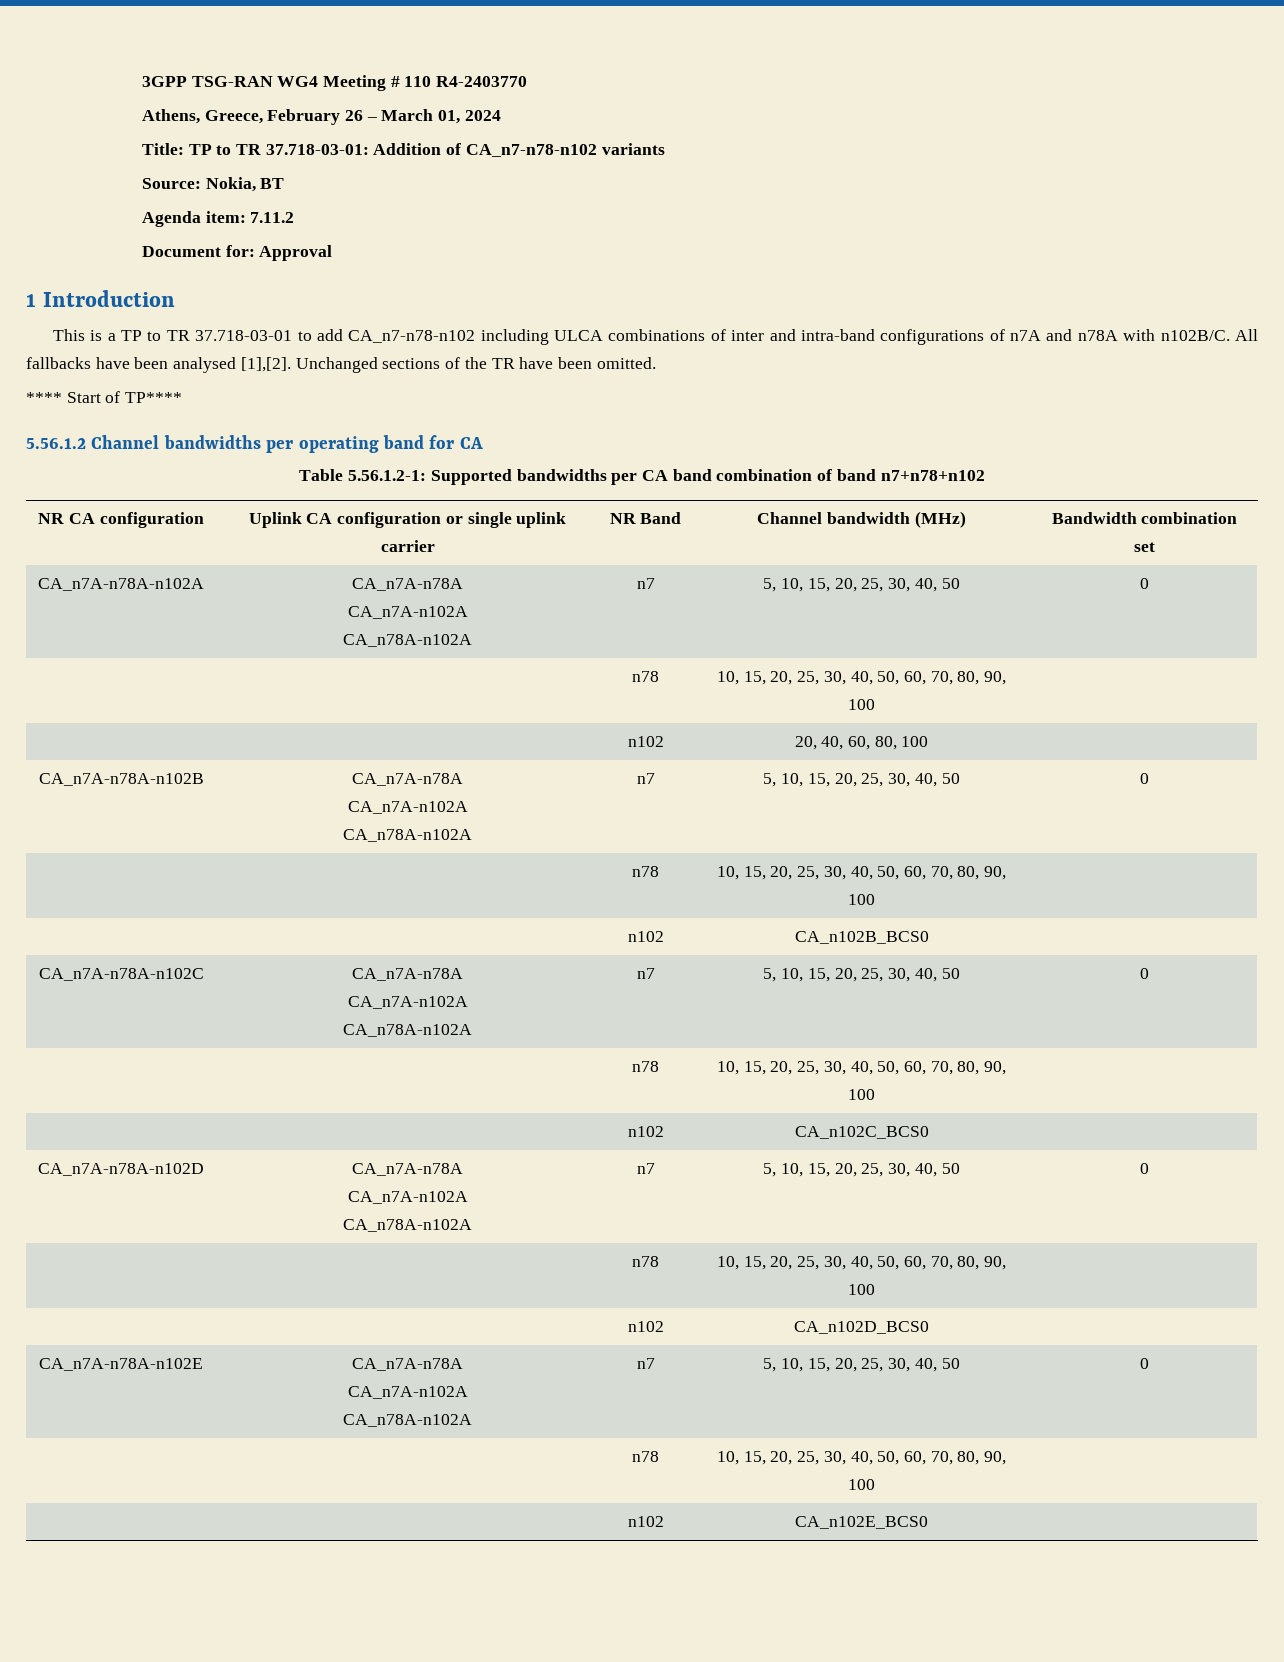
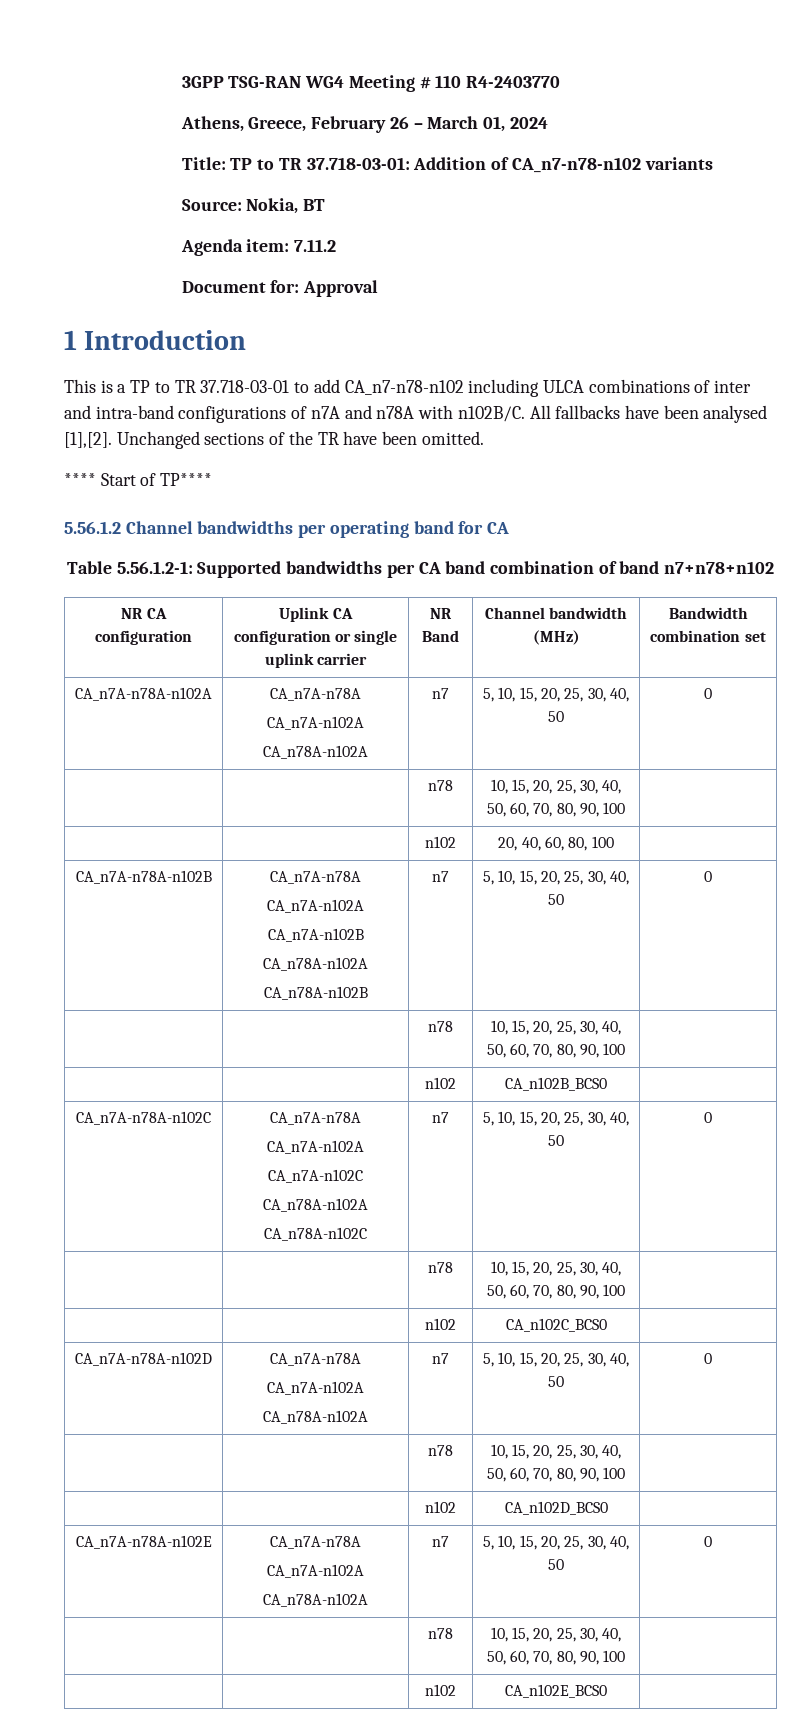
[343,829,473,842] // CA_n78A-n102A -> [267,928,364,942] [263,957,368,971] [263,986,368,1000] // CA_n7A-n102B // CA_n78A-n102A // CA_n78A-n102B
[343,1024,473,1037] // CA_n78A-n102A -> [268,1169,363,1183] [263,1198,368,1212] [264,1227,367,1241] // CA_n7A-n102C // CA_n78A-n102A // CA_n78A-n102C

